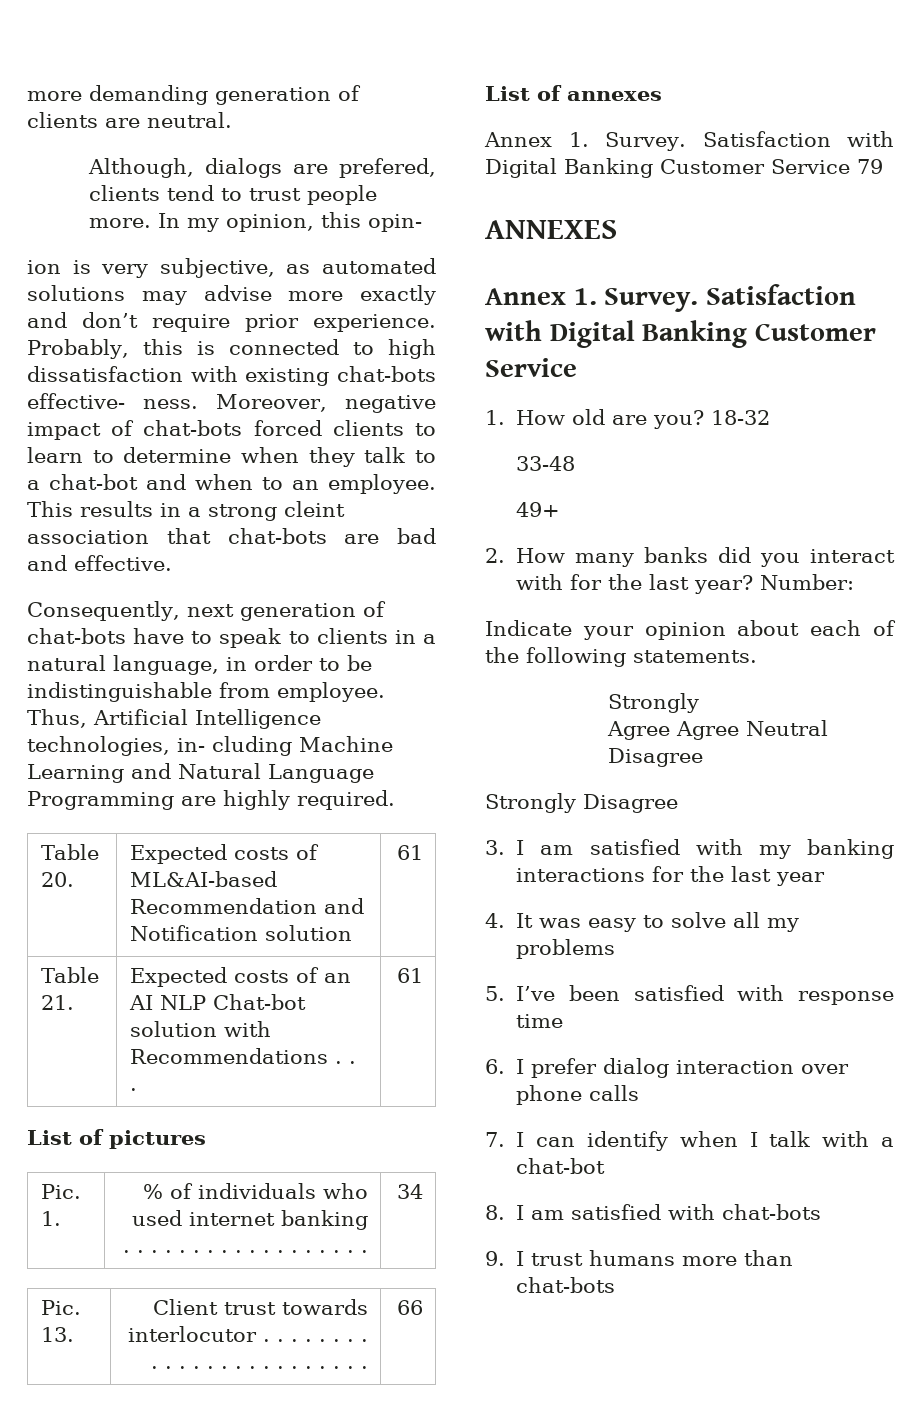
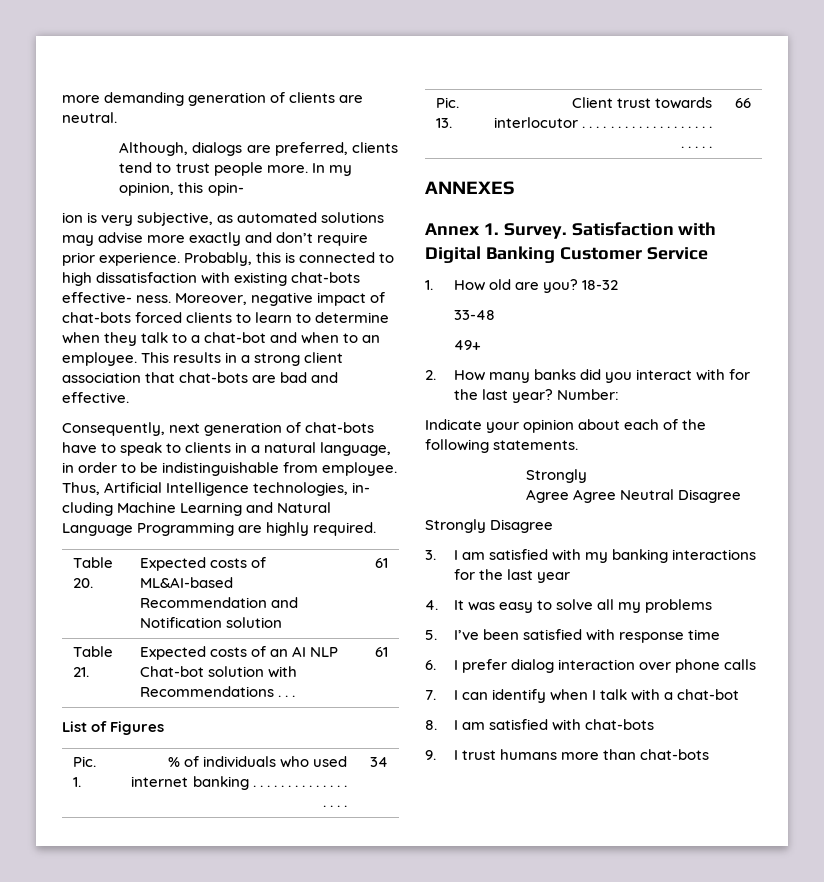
[339,158,436,178] prefered, -> [274,142,348,156] preferred,
[284,501,345,517] cleint -> [304,352,344,363] client
[109,1130,206,1149] pictures -> [110,721,165,735] Figures
[485,85,662,101] [484,131,894,151] [485,158,883,178] // List of annexes // Annex 1. Survey. Satisfaction with Digital Banking Customer Service 79 -> (752, 103) none

